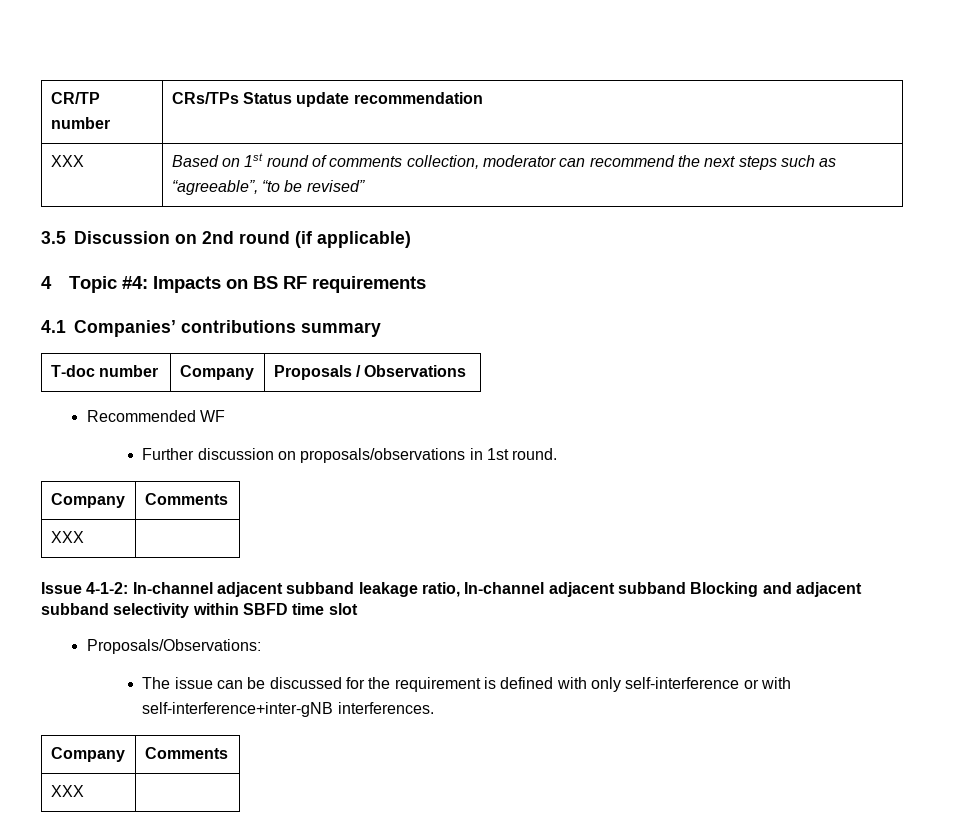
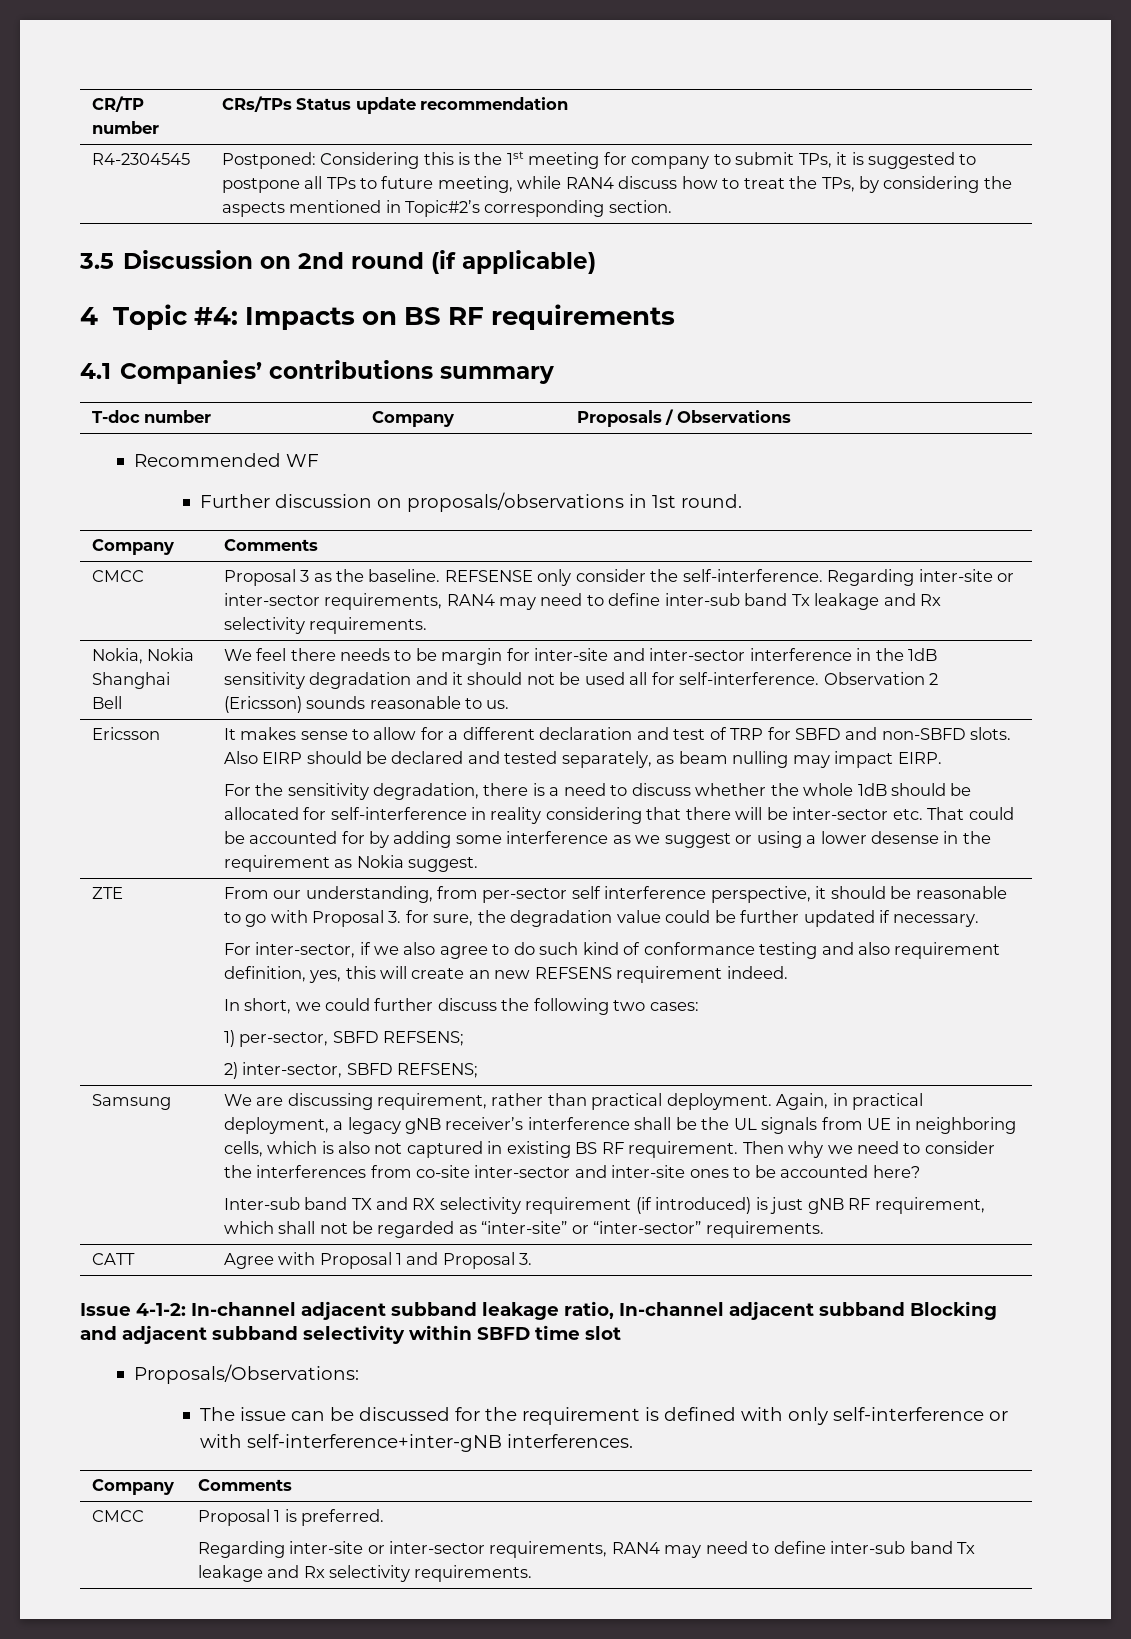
[50,155,84,167] [171,153,837,170] [171,180,365,195] XXX | Based on 1st round of comments collection, moderator can recommend the next steps such as “agreeable”, “to be revised” -> [91,153,190,165] [221,151,977,169] [221,176,1012,193] [221,200,672,217] R4-2304545 | Postponed: Considering this is the 1st meeting for company to submit TPs, it is suggested to postpone all TPs to future meeting, while RAN4 discuss how to treat the TPs, by considering the aspects mentioned in Topic#2’s corresponding section.
[50,531,84,543] XXX | -> [91,570,144,582] [223,569,1015,586] [223,593,942,610] [223,617,428,634] [91,648,195,664] [91,672,170,689] [91,696,122,709] [223,648,938,665] [223,672,939,689] [223,696,510,713] [91,727,160,740] [223,727,1012,740] [223,751,942,768] [223,783,972,800] [223,807,1014,824] [223,831,991,848] [223,855,479,872] [91,887,123,899] [223,886,1007,903] [223,910,980,927] [223,942,1001,959] [223,966,788,983] [223,998,699,1015] [223,1030,465,1047] [223,1062,479,1079] [91,1094,171,1110] [223,1093,924,1110] [223,1117,1017,1134] [223,1141,995,1158] [223,1165,920,1178] [223,1197,985,1214] [223,1221,824,1238] [91,1253,135,1265] [223,1252,533,1269] CMCC | Proposal 3 as the baseline. REFSENSE only consider the self-interference. Regarding inter-site or inter-sector requirements, RAN4 may need to define inter-sub band Tx leakage and Rx selectivity requirements. // Nokia, Nokia Shanghai Bell | We feel there needs to be margin for inter-site and inter-sector interference in the 1dB sensitivity degradation and it should not be used all for self-interference. Observation 2 (Ericsson) sounds reasonable to us. // Ericsson | It makes sense to allow for a different declaration and test of TRP for SBFD and non-SBFD slots. Also EIRP should be declared and tested separately, as beam nulling may impact EIRP. // For the sensitivity degradation, there is a need to discuss whether the whole 1dB should be allocated for self-interference in reality considering that there will be inter-sector etc. That could be accounted for by adding some interference as we suggest or using a lower desense in the requirement as Nokia suggest. // ZTE | From our understanding, from per-sector self interference perspective, it should be reasonable to go with Proposal 3. for sure, the degradation value could be further updated if necessary. // For inter-sector, if we also agree to do such kind of conformance testing and also requirement definition, yes, this will create an new REFSENS requirement indeed. // In short, we could further discuss the following two cases: // 1) per-sector, SBFD REFSENS; // 2) inter-sector, SBFD REFSENS; // Samsung | We are discussing requirement, rather than practical deployment. Again, in practical deployment, a legacy gNB receiver’s interference shall be the UL signals from UE in neighboring cells, which is also not captured in existing BS RF requirement. Then why we need to consider the interferences from co-site inter-sector and inter-site ones to be accounted here? // Inter-sub band TX and RX selectivity requirement (if introduced) is just gNB RF requirement, which shall not be regarded as “inter-site” or “inter-sector” requirements. // CATT | Agree with Proposal 1 and Proposal 3.
[50,785,84,797] XXX | -> [91,1510,144,1522] [197,1509,385,1526] [197,1541,976,1558] [197,1565,533,1582] CMCC | Proposal 1 is preferred. // Regarding inter-site or inter-sector requirements, RAN4 may need to define inter-sub band Tx leakage and Rx selectivity requirements.

